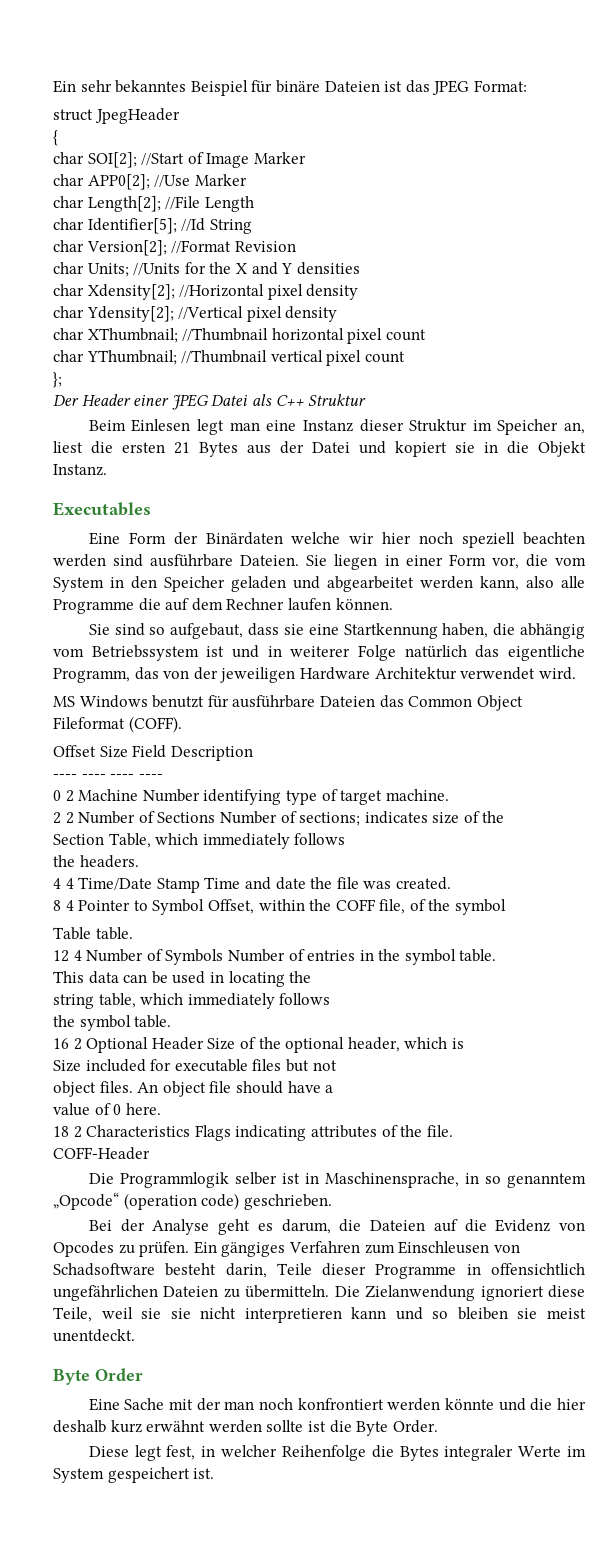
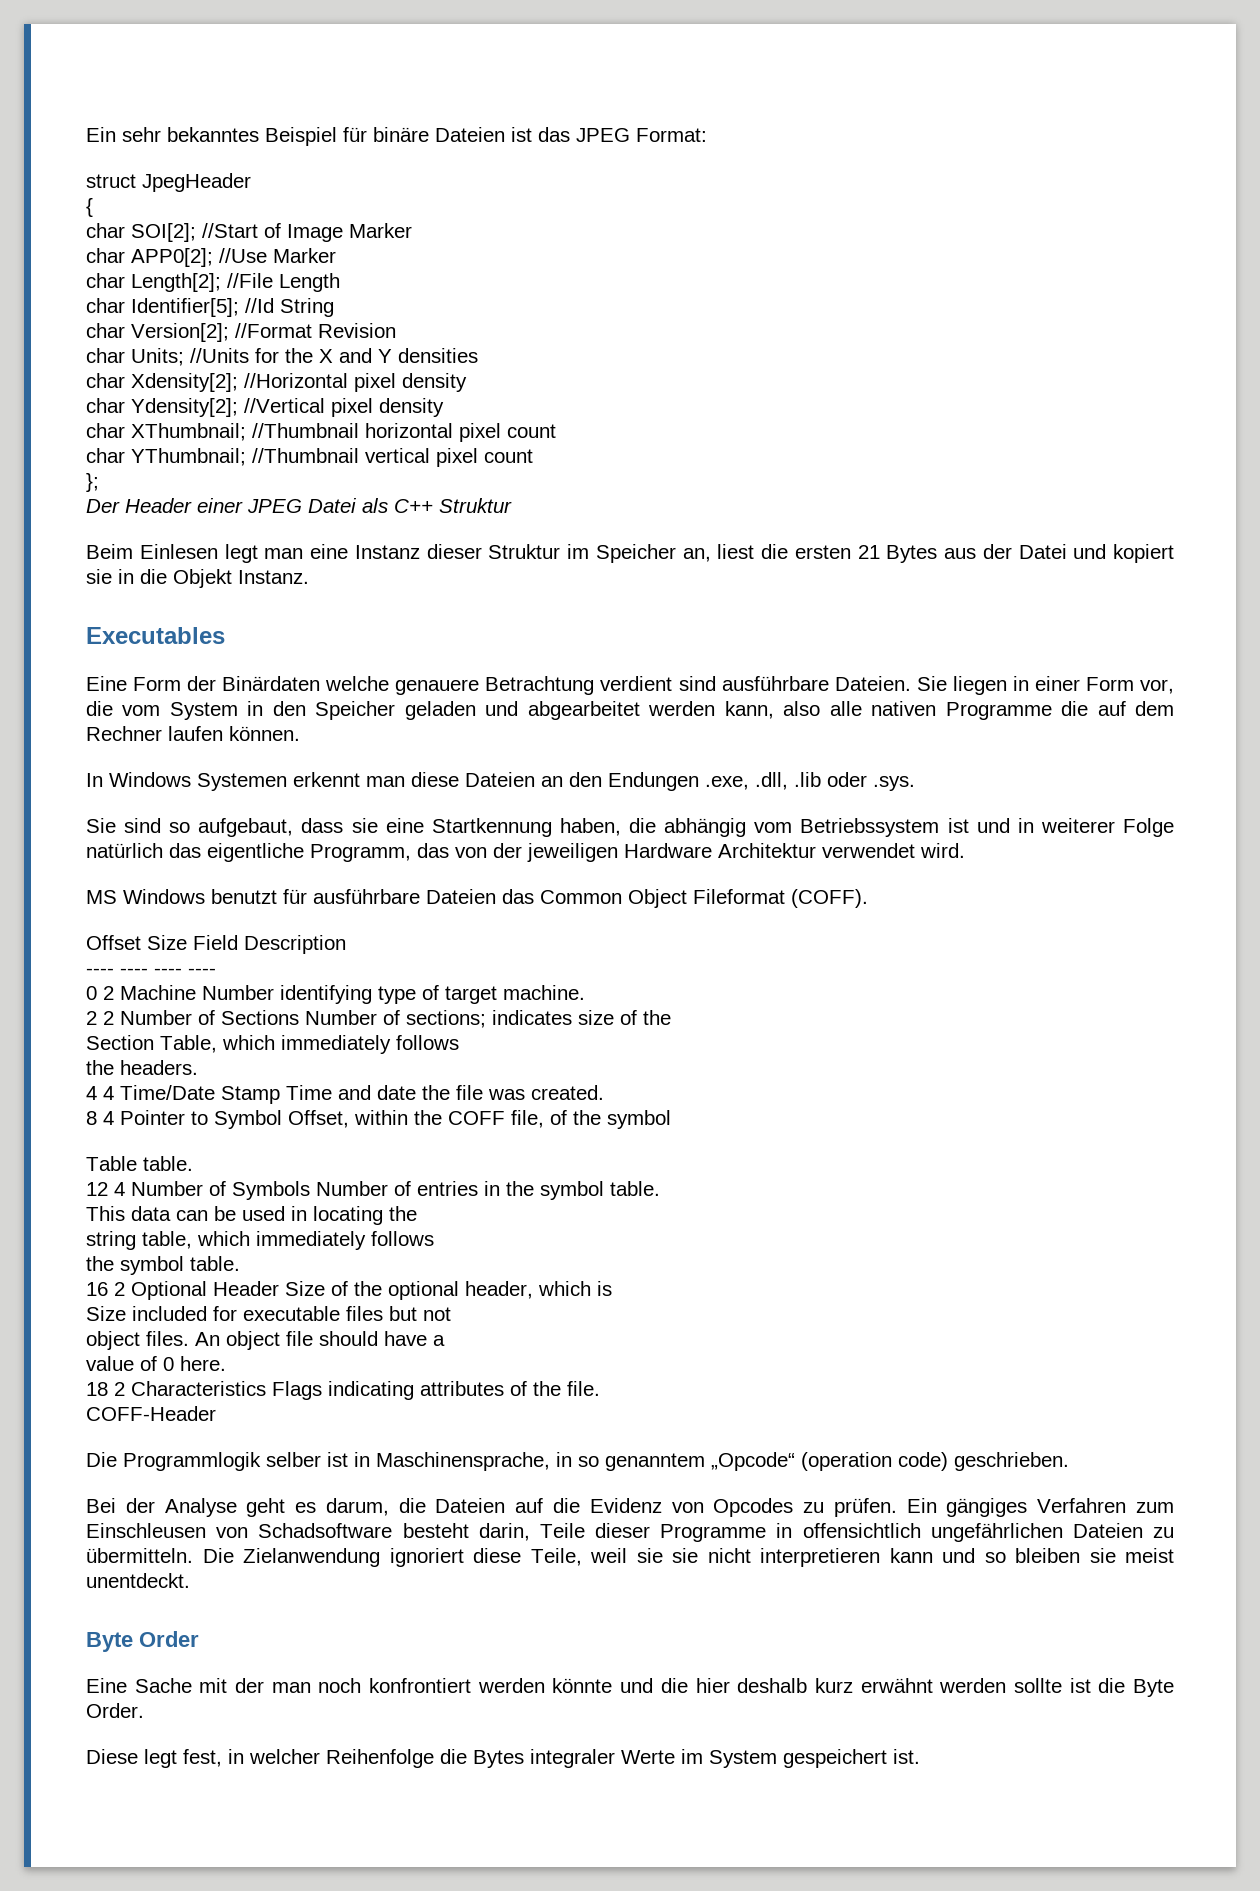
[349,532,585,548] [53,554,106,567] wir hier noch speziell beachten werden -> [395,676,673,695] genauere Betrachtung verdient
(585, 582) none -> [871,701,937,716] nativen
(393, 604) none -> [86,772,915,791] // In Windows Systemen erkennt man diese Dateien an den Endungen .exe, .dll, .lib oder .sys.

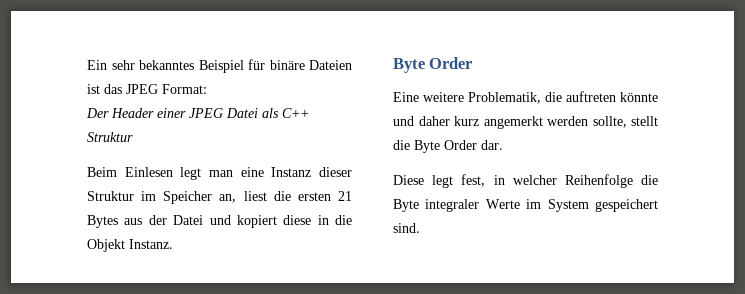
[86,173,251,192] [86,198,93,217] [86,223,412,242] [86,248,336,267] [86,273,340,292] [86,298,334,317] [86,323,396,342] [86,348,478,366] [86,373,467,392] [86,398,444,417] [86,423,556,442] [86,448,533,467] [86,473,99,492] // struct JpegHeader // { // char SOI[2]; //Start of Image Marker // char APP0[2]; //Use Marker // char Length[2]; //File Length // char Identifier[5]; //Id String // char Version[2]; //Format Revision // char Units; //Units for the X and Y densities // char Xdensity[2]; //Horizontal pixel density // char Ydensity[2]; //Vertical pixel density // char XThumbnail; //Thumbnail horizontal pixel count // char YThumbnail; //Thumbnail vertical pixel count // }; -> (207, 89) none
[86,569,112,584] sie -> [283,215,312,225] diese
[86,627,225,644] [86,676,1174,695] [86,701,1175,720] [86,726,300,741] [86,772,915,791] [86,818,1174,837] [86,843,965,862] [86,889,868,908] [86,935,346,954] [86,968,216,975] [86,985,585,1004] [86,1010,671,1028] [86,1035,459,1054] [86,1060,198,1075] [86,1085,604,1104] [86,1110,671,1129] [86,1156,193,1171] [86,1181,660,1200] [86,1206,417,1225] [86,1231,434,1250] [86,1256,240,1275] [86,1281,612,1300] [86,1306,451,1321] [86,1331,445,1350] [86,1356,226,1371] [86,1381,600,1400] [86,1406,216,1421] [86,1452,1069,1471] [86,1498,1175,1517] [86,1523,1174,1542] [86,1548,1174,1567] [86,1573,190,1588] [86,1631,199,1652] [86,1678,1175,1697] [86,1703,144,1718] Executables // Eine Form der Binärdaten welche genauere Betrachtung verdient sind ausführbare Dateien. Sie liegen in einer Form vor, die vom System in den Speicher geladen und abgearbeitet werden kann, also alle nativen Programme die auf dem Rechner laufen können. // In Windows Systemen erkennt man diese Dateien an den Endungen .exe, .dll, .lib oder .sys. // Sie sind so aufgebaut, dass sie eine Startkennung haben, die abhängig vom Betriebssystem ist und in weiterer Folge natürlich das eigentliche Programm, das von der jeweiligen Hardware Architektur verwendet wird. // MS Windows benutzt für ausführbare Dateien das Common Object Fileformat (COFF). // Offset Size Field Description // ---- ---- ---- ---- // 0 2 Machine Number identifying type of target machine. // 2 2 Number of Sections Number of sections; indicates size of the // Section Table, which immediately follows // the headers. // 4 4 Time/Date Stamp Time and date the file was created. // 8 4 Pointer to Symbol Offset, within the COFF file, of the symbol // Table table. // 12 4 Number of Symbols Number of entries in the symbol table. // This data can be used in locating the // string table, which immediately follows // the symbol table. // 16 2 Optional Header Size of the optional header, which is // Size included for executable files but not // object files. An object file should have a // value of 0 here. // 18 2 Characteristics Flags indicating attributes of the file. // COFF-Header // Die Programmlogik selber ist in Maschinensprache, in so genanntem „Opcode“ (operation code) geschrieben. // Bei der Analyse geht es darum, die Dateien auf die Evidenz von Opcodes zu prüfen. Ein gängiges Verfahren zum Einschleusen von Schadsoftware besteht darin, Teile dieser Programme in offensichtlich ungefährlichen Dateien zu übermitteln. Die Zielanwendung ignoriert diese Teile, weil sie sie nicht interpretieren kann und so bleiben sie meist unentdeckt. // Byte Order // Eine Sache mit der man noch konfrontiert werden könnte und die hier deshalb kurz erwähnt werden sollte ist die Byte Order. -> [393,57,473,73] [393,91,658,104] [393,116,658,129] [393,140,503,153] Byte Order // Eine weitere Problematik, die auftreten könnte und daher kurz angemerkt werden sollte, stellt die Byte Order dar.
[473,1750,524,1768] Bytes -> [393,199,419,212] Byte
[893,1749,920,1764] ist. -> [393,223,420,233] sind.

